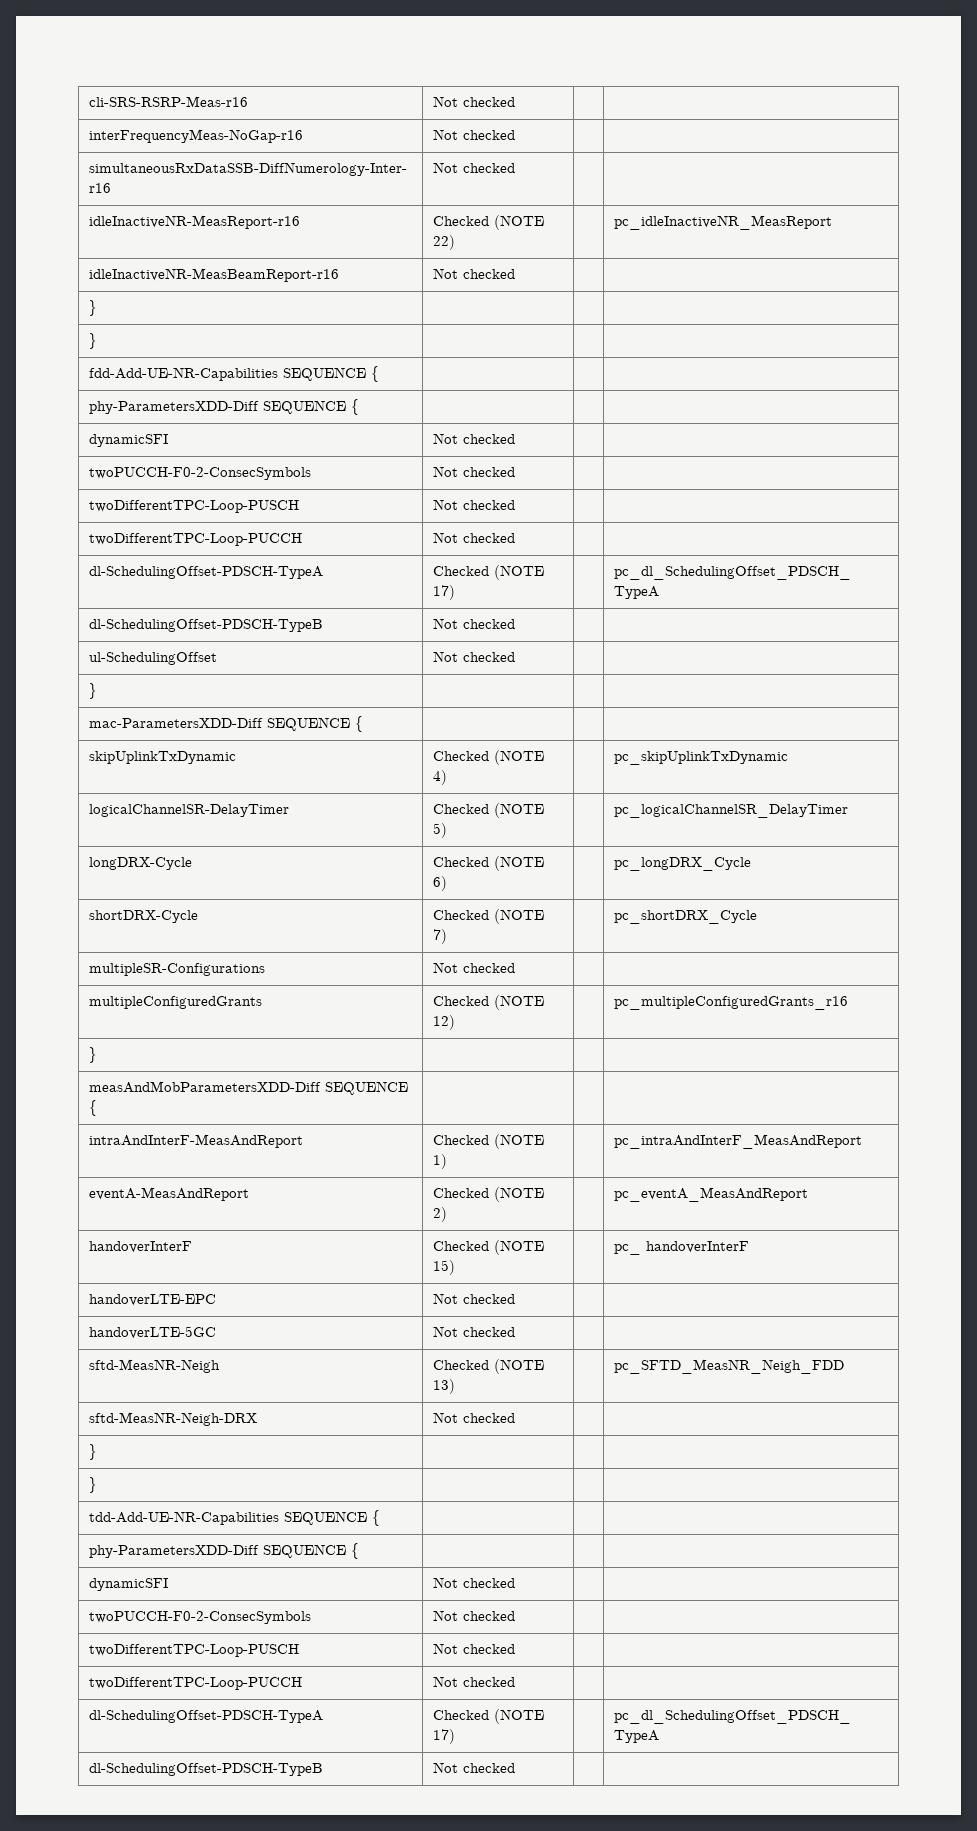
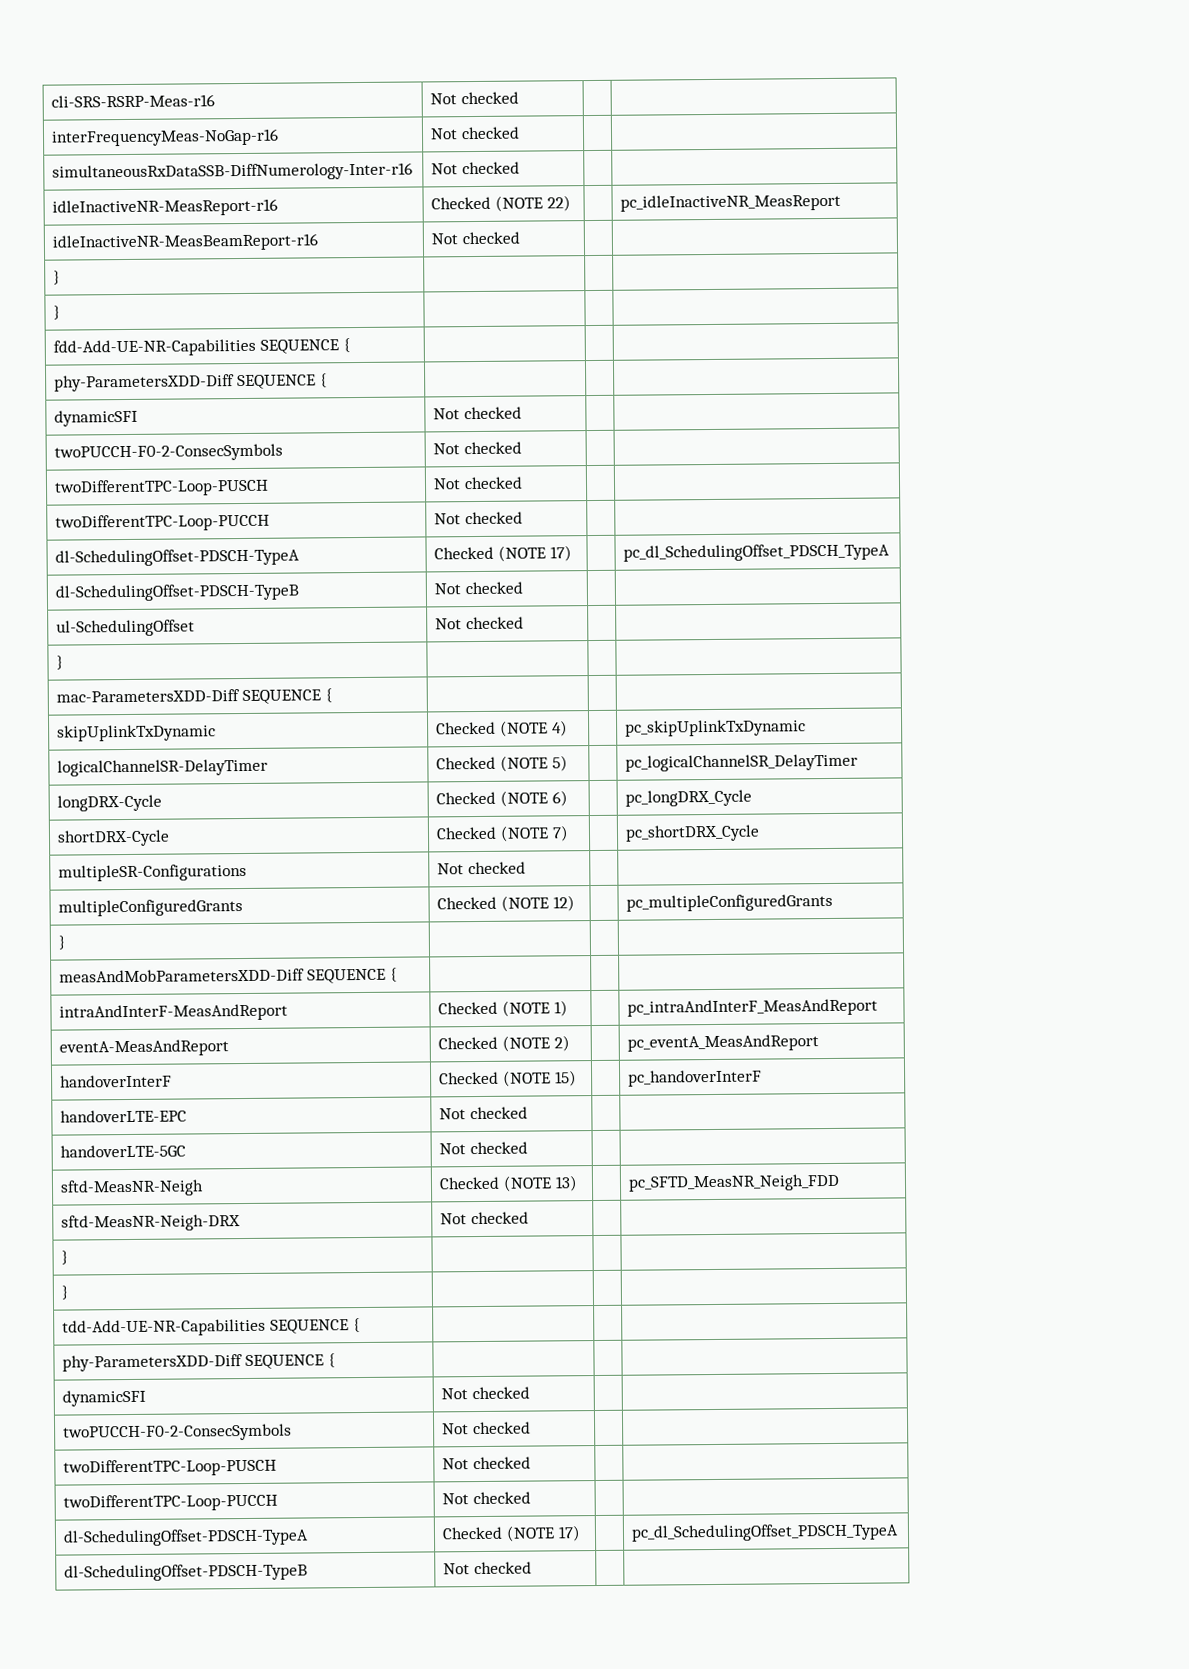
[614,996,849,1010] pc_multipleConfiguredGrants_r16 -> [626,893,834,912] pc_multipleConfiguredGrants
[614,1241,750,1255] pc_ handoverInterF -> [628,1069,763,1087] pc_handoverInterF

